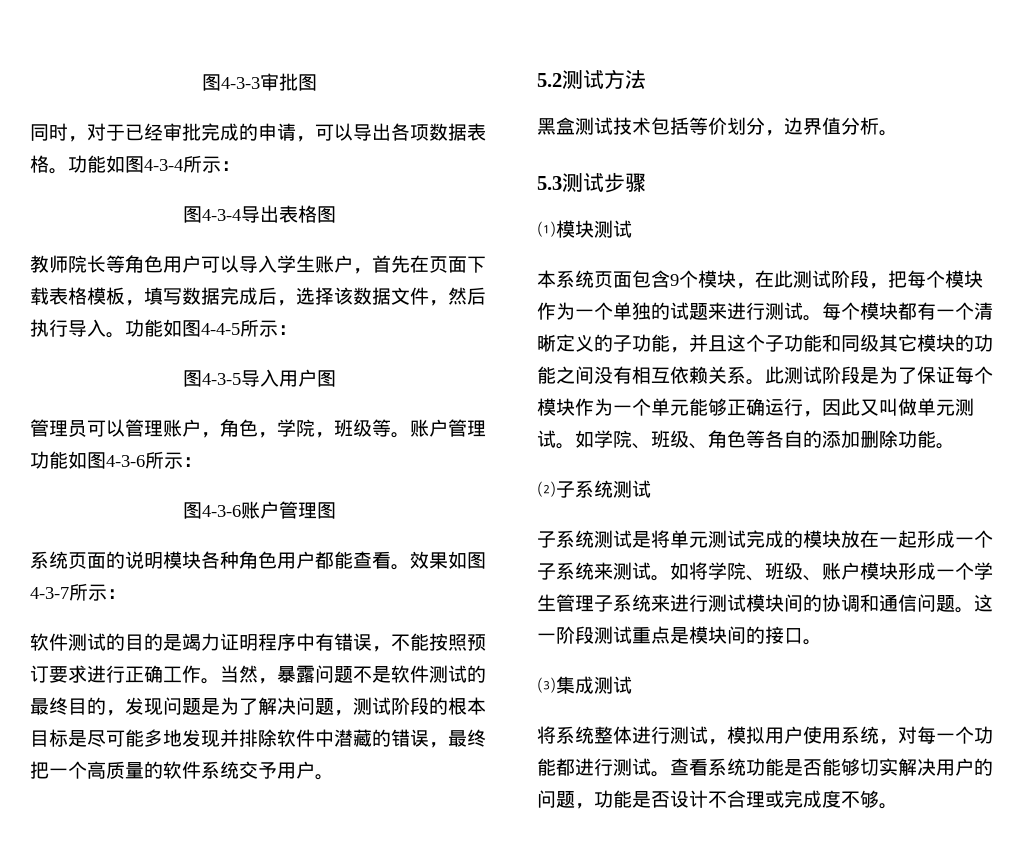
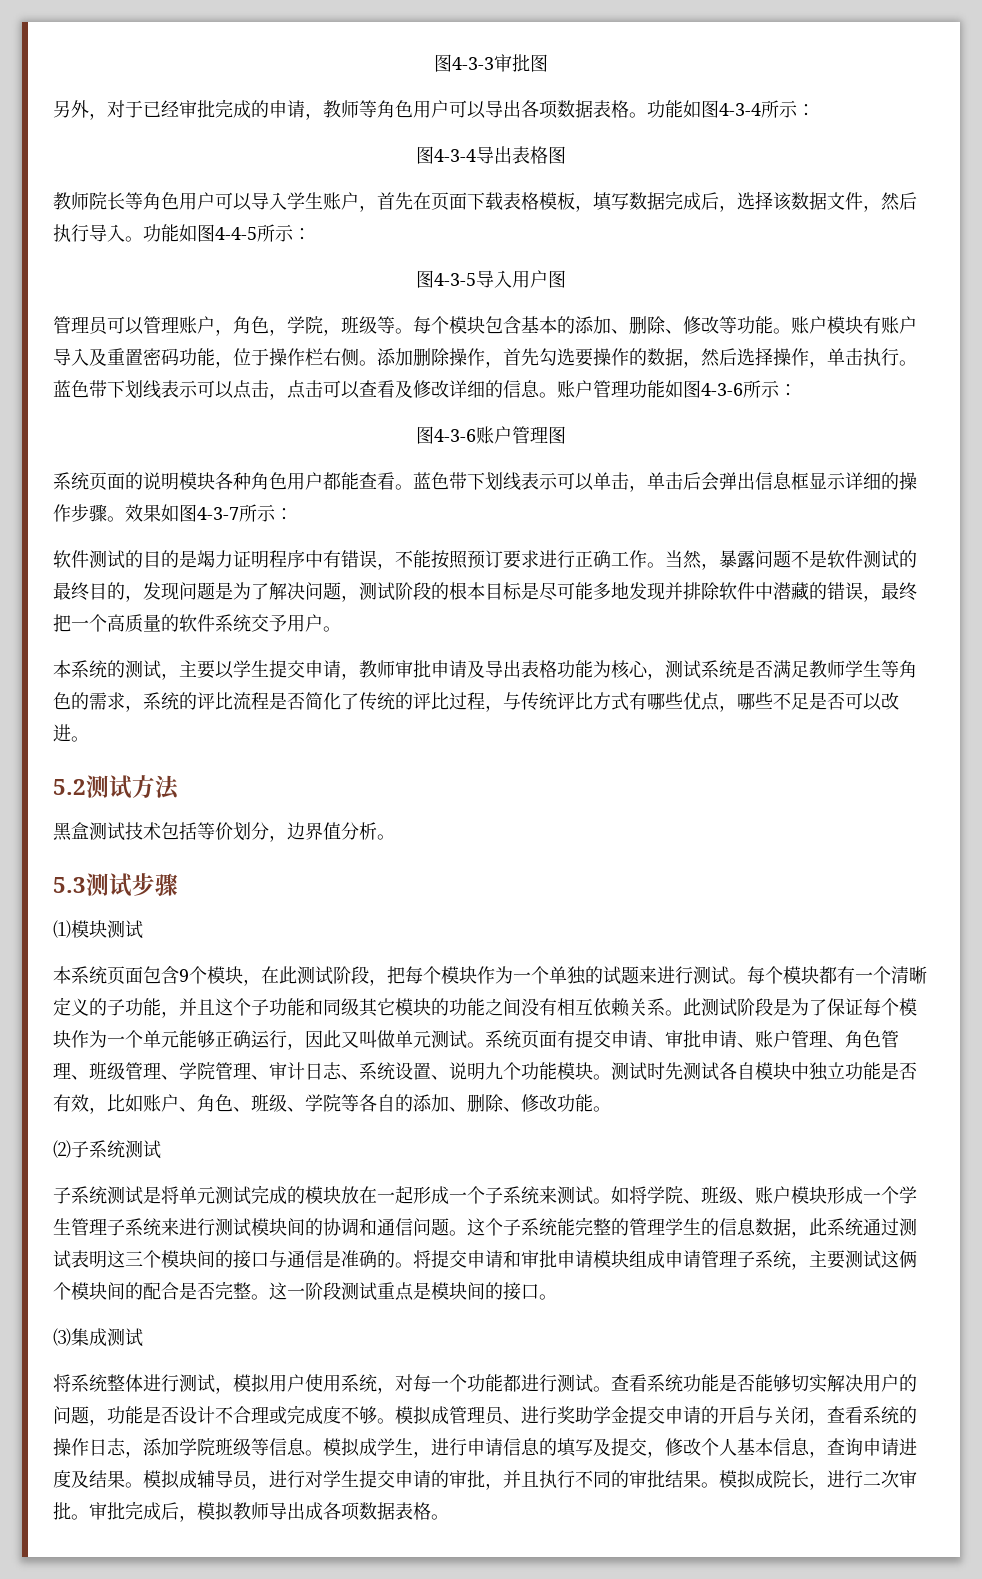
[30,123,68,141] 同时 -> [53,100,89,118] 另外
(315, 139) none -> [323,100,449,118] 教师等角色用户
(410, 435) none -> [413,316,917,334] [53,347,917,368] [53,380,557,400] 每个模块包含基本的添加、删除、修改等功能。账户模块有账户导入及重置密码功能，位于操作栏右侧。添加删除操作，首先勾选要操作的数据，然后选择操作，单击执行。蓝色带下划线表示可以点击，点击可以查看及修改详细的信息。
(410, 567) none -> [413,472,917,492] [53,504,125,522] 蓝色带下划线表示可以单击，单击后会弹出信息框显示详细的操作步骤。
(334, 777) none -> [53,660,917,680] [53,692,899,712] [53,724,89,742] // 本系统的测试，主要以学生提交申请，教师审批申请及导出表格功能为核心，测试系统是否满足教师学生等角色的需求，系统的评比流程是否简化了传统的评比过程，与传统评比方式有哪些优点，哪些不足是否可以改进。
[575,430,746,449] 如学院、班级、角色 -> [485,1030,899,1049] [53,1062,917,1081] [53,1094,341,1114] 系统页面有提交申请、审批申请、账户管理、角色管理、班级管理、学院管理、审计日志、系统设置、说明九个功能模块。测试时先测试各自模块中独立功能是否有效，比如账户、角色、班级、学院
[860,430,898,448] 删除 -> [449,1094,557,1112] 、删除、修改
(993, 603) none -> [485,1217,917,1238] [53,1250,917,1270] [53,1281,287,1300] 个子系统能完整的管理学生的信息数据，此系统通过测试表明这三个模块间的接口与通信是准确的。将提交申请和审批申请模块组成申请管理子系统，主要测试这俩个模块间的配合是否完整。这
(898, 806) none -> [395,1406,917,1426] [53,1438,917,1458] [53,1470,917,1490] [53,1501,449,1522] 模拟成管理员、进行奖助学金提交申请的开启与关闭，查看系统的操作日志，添加学院班级等信息。模拟成学生，进行申请信息的填写及提交，修改个人基本信息，查询申请进度及结果。模拟成辅导员，进行对学生提交申请的审批，并且执行不同的审批结果。模拟成院长，进行二次审批。审批完成后，模拟教师导出成各项数据表格。

